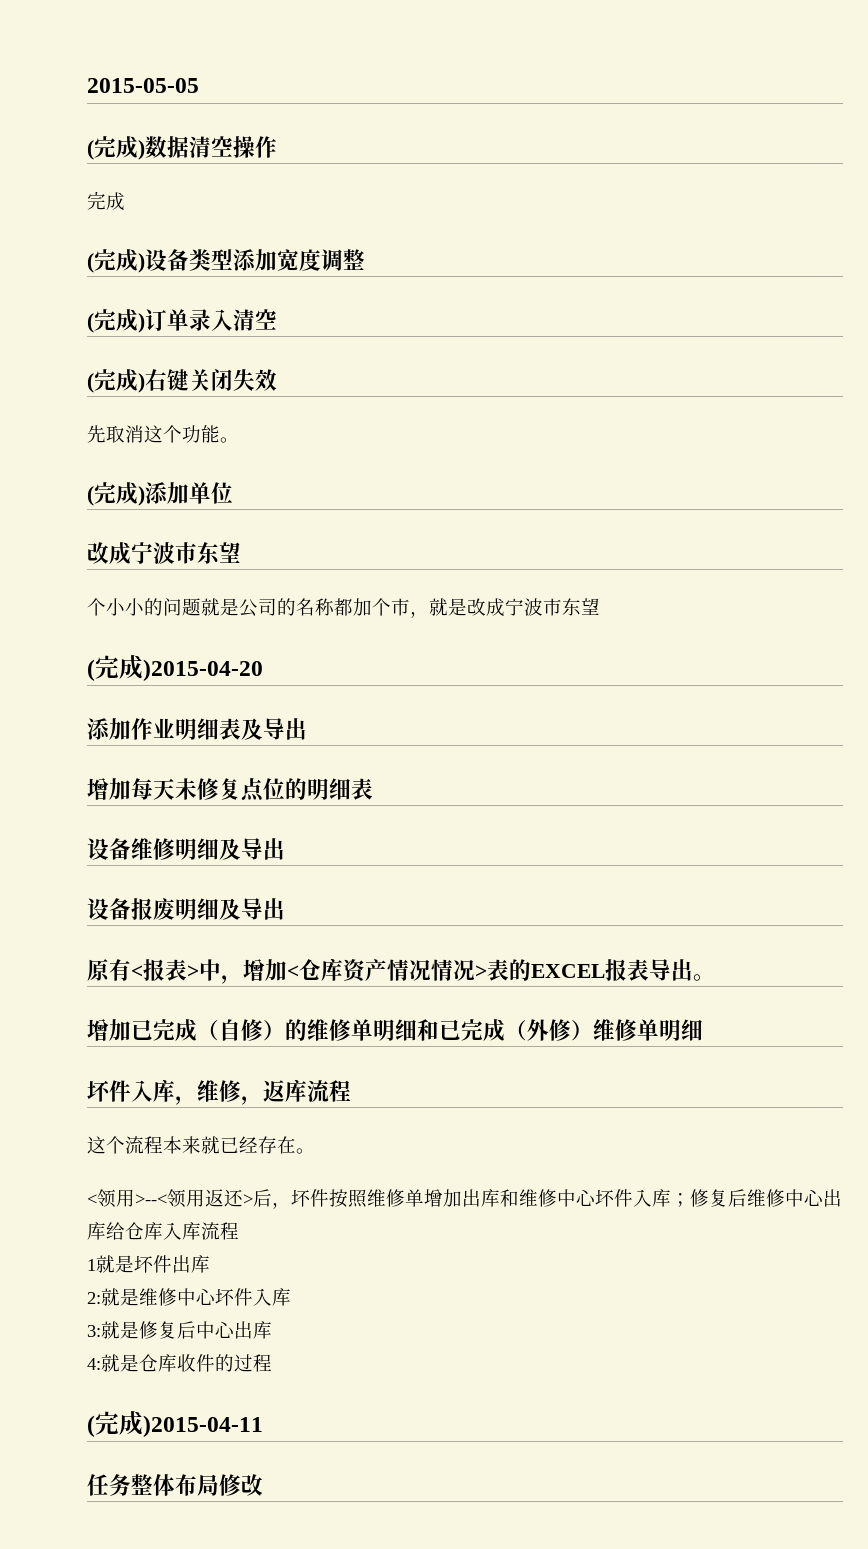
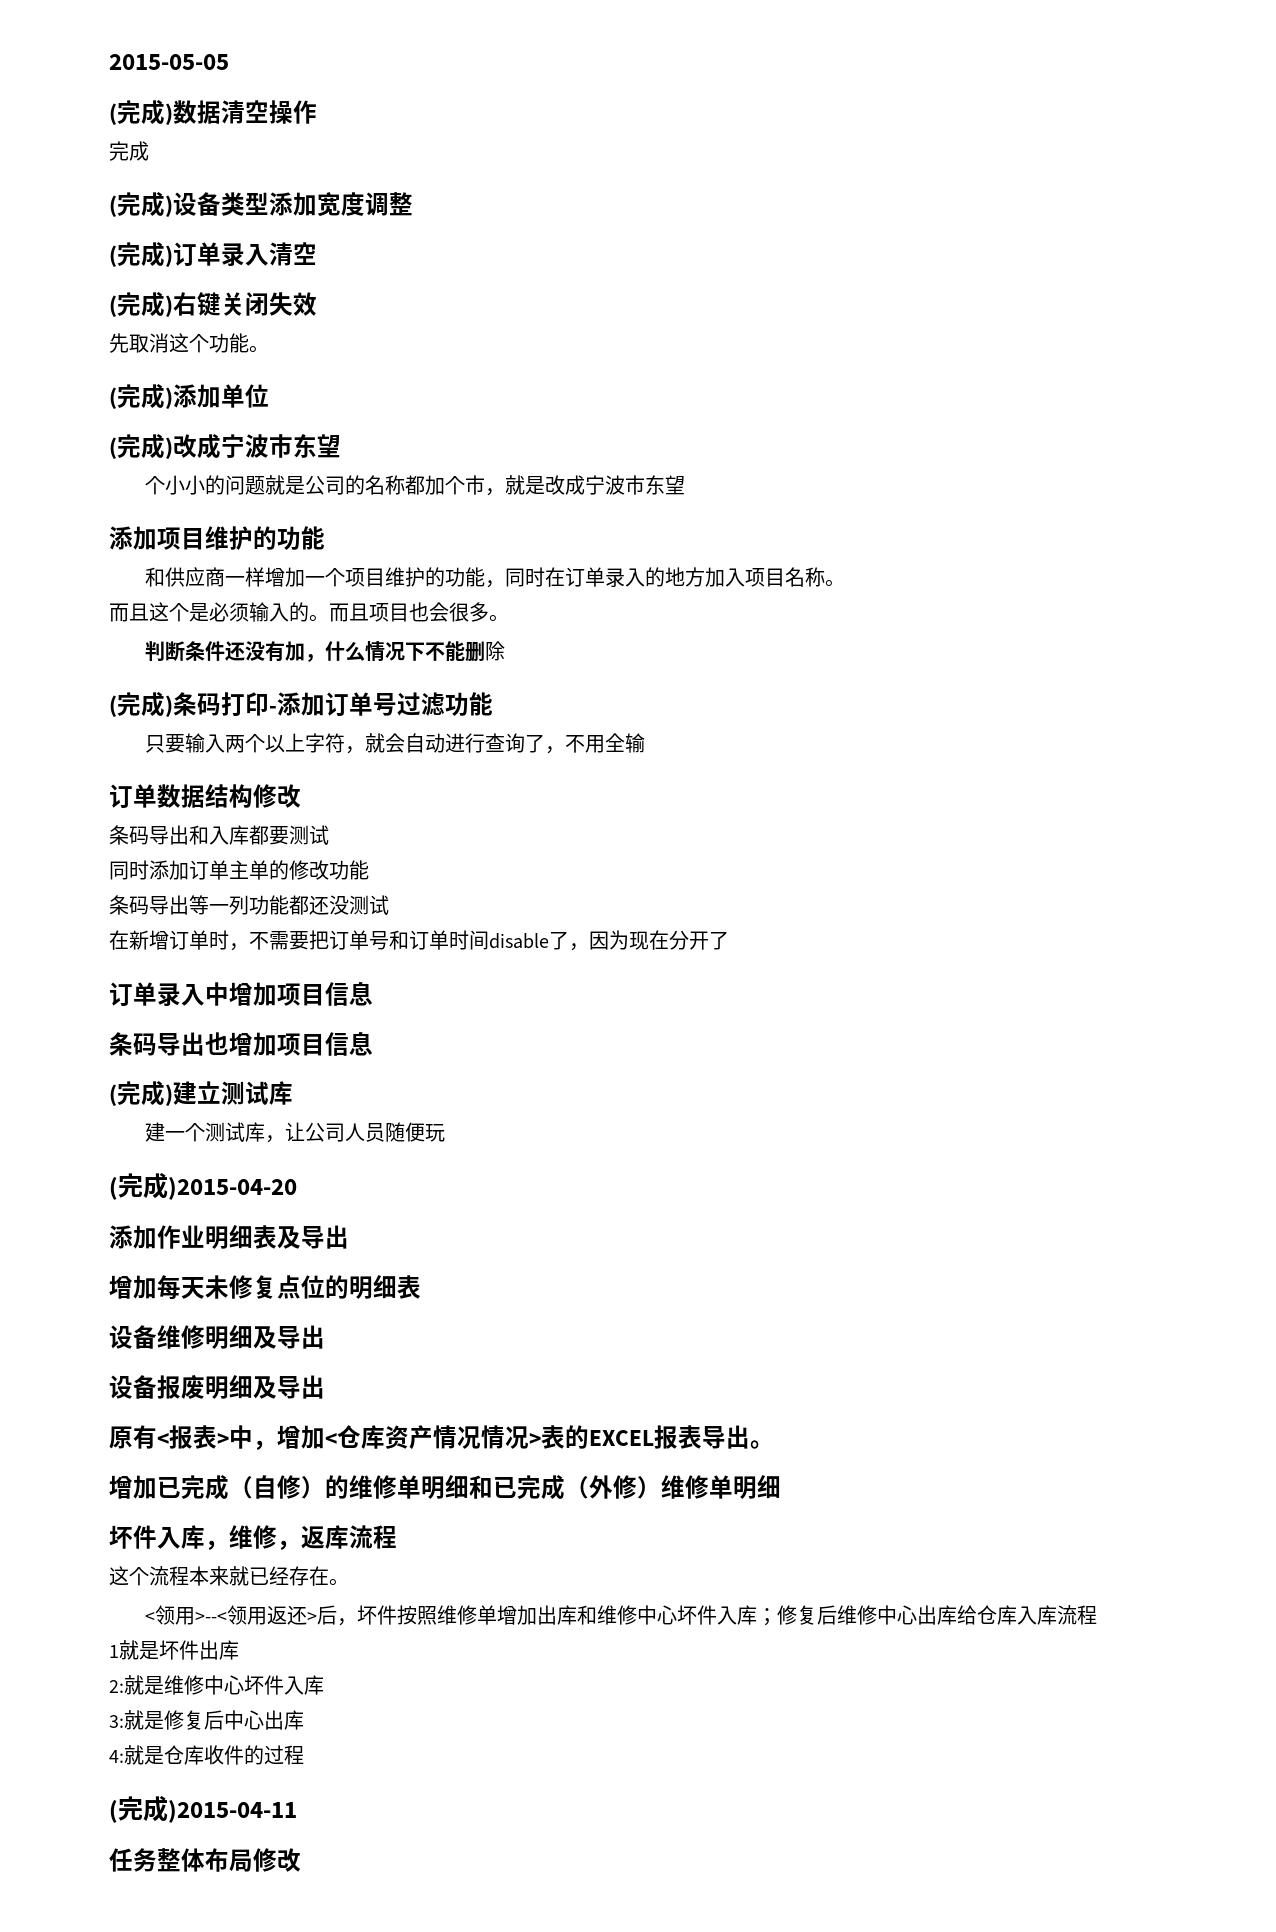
(233, 493) none -> [109,434,173,459] (完成)
(600, 606) none -> [109,526,325,550] [145,567,846,588] [109,602,509,622] [145,641,506,662] [109,692,493,717] [145,733,646,754] [109,784,301,808] [109,825,329,845] [109,860,369,880] [109,895,389,915] [109,930,729,951] [109,981,373,1007] [109,1031,373,1056] [109,1081,293,1106] [145,1122,446,1143] // 添加项目维护的功能 // 和供应商一样增加一个项目维护的功能，同时在订单录入的地方加入项目名称。 // 而且这个是必须输入的。而且项目也会很多。 // 判断条件还没有加，什么情况下不能删除 // (完成)条码打印-添加订单号过滤功能 // 只要输入两个以上字符，就会自动进行查询了，不用全输 // 订单数据结构修改 // 条码导出和入库都要测试 // 同时添加订单主单的修改功能 // 条码导出等一列功能都还没测试 // 在新增订单时，不需要把订单号和订单时间disable了，因为现在分开了 // 订单录入中增加项目信息 // 条码导出也增加项目信息 // (完成)建立测试库 // 建一个测试库，让公司人员随便玩

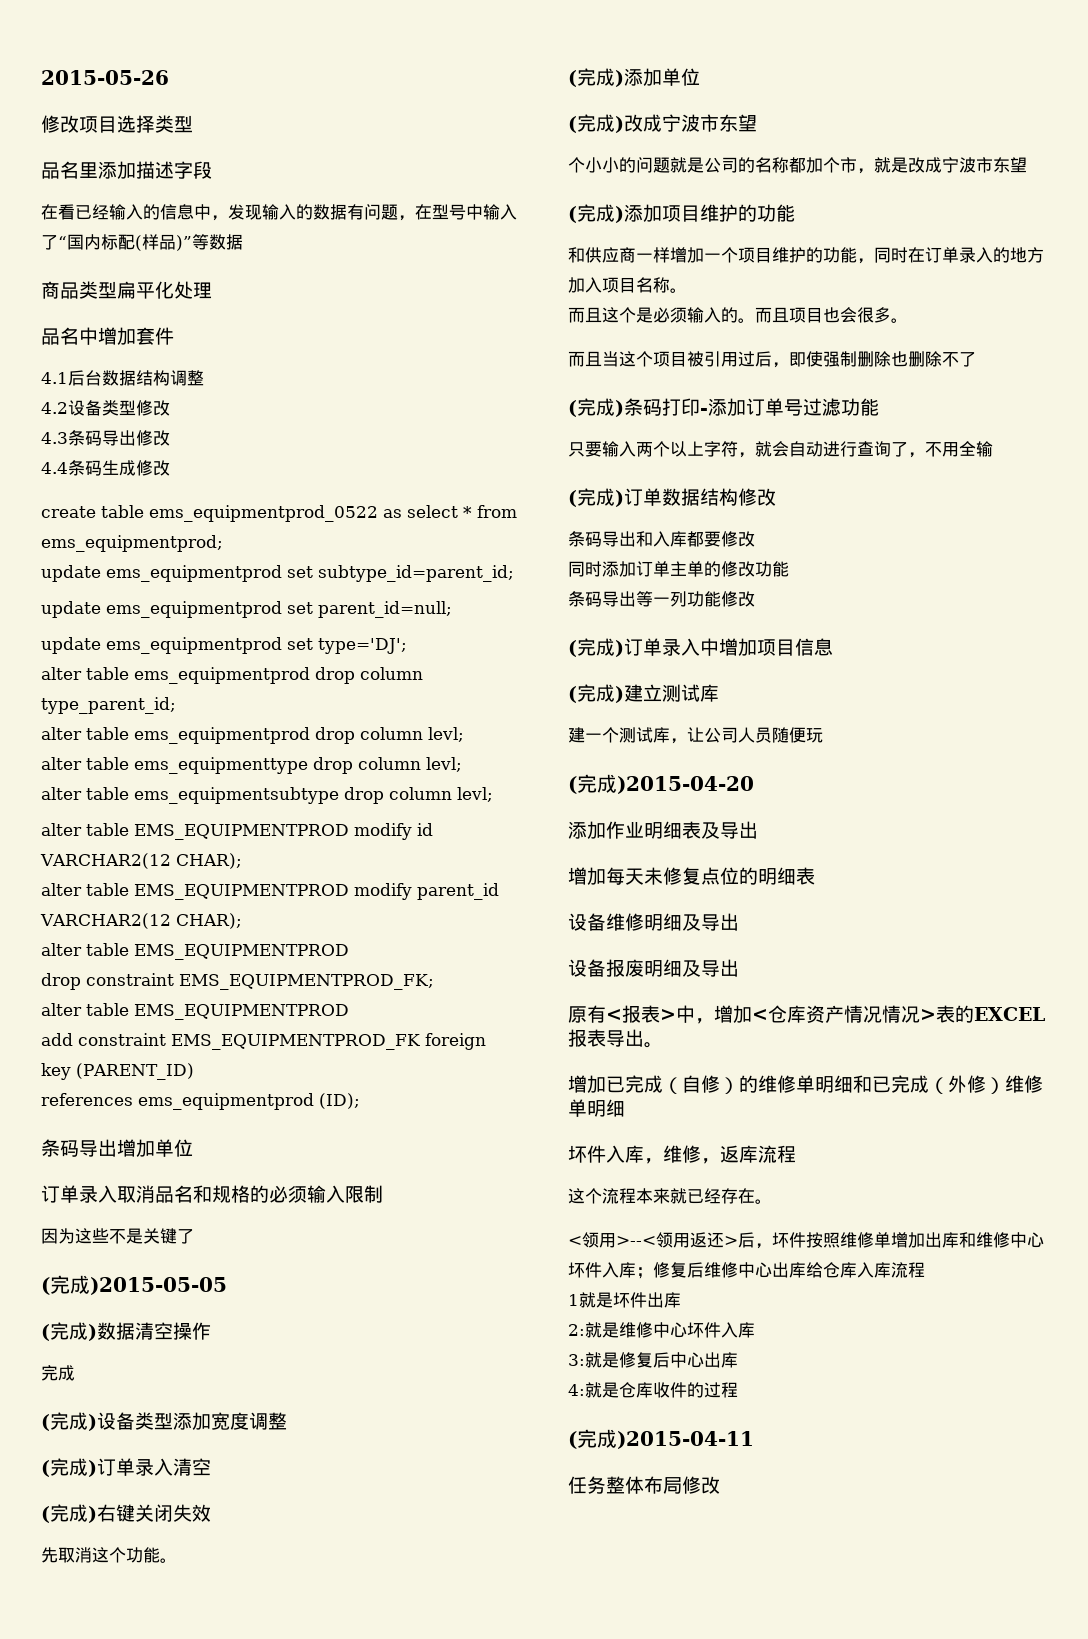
[109,54,229,70] 2015-05-05 -> [41,70,169,85] [41,115,193,133] [41,161,212,179] [41,204,517,221] [41,234,243,251] [41,281,212,299] [41,327,174,345] [41,370,204,386] [41,400,170,416] [41,430,170,446] [41,460,170,476] [41,505,517,522] [41,535,223,552] [41,565,514,582] [41,601,452,618] [41,637,407,654] [41,667,423,684] [41,697,176,714] [41,727,464,744] [41,757,462,774] [41,787,493,804] [41,823,433,840] [40,853,242,869] [41,883,499,900] [40,913,242,929] [41,943,349,960] [41,973,434,990] [41,1003,349,1020] [41,1033,486,1050] [41,1063,194,1080] [41,1093,360,1110] [41,1139,193,1157] [41,1185,383,1203] [41,1228,194,1244] [41,1275,227,1295] 2015-05-26 // 修改项目选择类型 // 品名里添加描述字段 // 在看已经输入的信息中，发现输入的数据有问题，在型号中输入了“国内标配(样品)”等数据 // 商品类型扁平化处理 // 品名中增加套件 // 4.1后台数据结构调整 // 4.2设备类型修改 // 4.3条码导出修改 // 4.4条码生成修改 // create table ems_equipmentprod_0522 as select * from ems_equipmentprod; // update ems_equipmentprod set subtype_id=parent_id; // update ems_equipmentprod set parent_id=null; // update ems_equipmentprod set type='DJ'; // alter table ems_equipmentprod drop column type_parent_id; // alter table ems_equipmentprod drop column levl; // alter table ems_equipmenttype drop column levl; // alter table ems_equipmentsubtype drop column levl; // alter table EMS_EQUIPMENTPROD modify id VARCHAR2(12 CHAR); // alter table EMS_EQUIPMENTPROD modify parent_id VARCHAR2(12 CHAR); // alter table EMS_EQUIPMENTPROD // drop constraint EMS_EQUIPMENTPROD_FK; // alter table EMS_EQUIPMENTPROD // add constraint EMS_EQUIPMENTPROD_FK foreign key (PARENT_ID) // references ems_equipmentprod (ID); // 条码导出增加单位 // 订单录入取消品名和规格的必须输入限制 // 因为这些不是关键了 // (完成)2015-05-05
(686, 485) none -> [568,204,624,223] (完成)
[145,641,506,662] 判断条件还没有加，什么情况下不能删除 -> [568,351,976,368] 而且当这个项目被引用过后，即使强制删除也删除不了
(646, 743) none -> [568,488,624,507] (完成)
[289,825,329,845] 测试 -> [721,531,755,547] 修改
[289,895,389,915] [109,930,729,951] 都还没测试 // 在新增订单时，不需要把订单号和订单时间disable了，因为现在分开了 // -> [721,591,755,607] [568,638,624,657] 修改 // (完成)
[109,1031,373,1056] // 条码导出也增加项目信息 -> (833, 647) none

